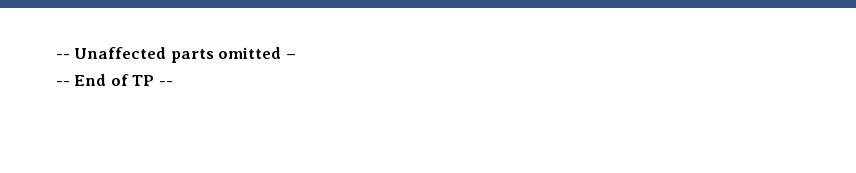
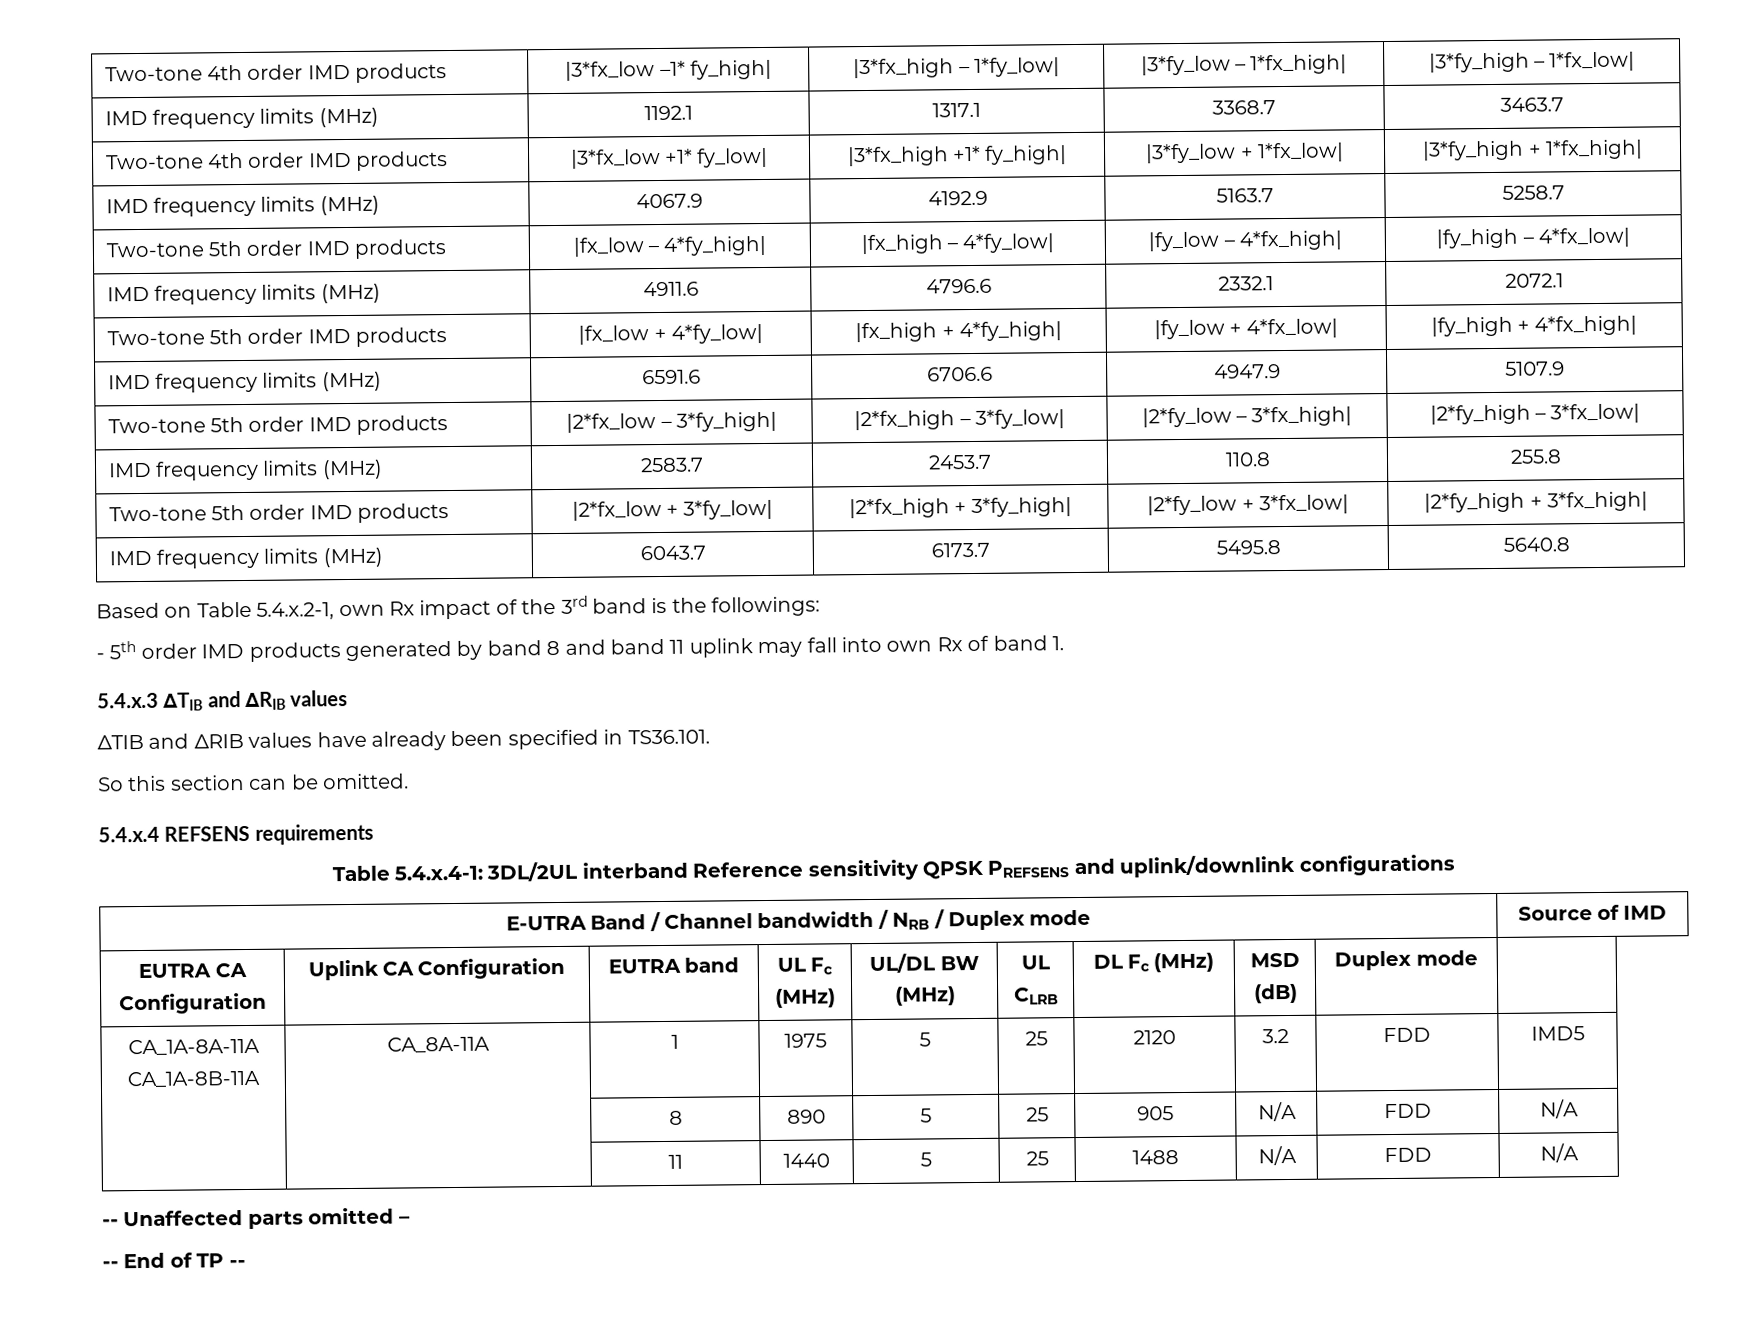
(56, 56) none -> [104,63,448,83] [565,59,772,81] [853,57,1060,79] [1140,54,1348,76] [1428,51,1636,73] [104,107,379,129] [644,105,693,121] [932,102,981,118] [1212,100,1276,115] [1500,97,1564,112] [105,151,449,171] [569,147,769,169] [846,145,1068,167] [1145,142,1344,164] [1422,139,1643,161] [105,195,380,217] [636,193,703,209] [927,190,988,206] [1216,188,1274,203] [1501,185,1565,200] [105,239,448,259] [572,235,768,257] [860,233,1055,255] [1148,230,1342,252] [1436,227,1630,249] [106,283,381,305] [642,281,699,297] [925,278,992,294] [1218,276,1274,291] [1504,273,1564,288] [106,327,448,347] [578,324,763,345] [855,321,1062,343] [1153,318,1339,340] [1430,315,1638,337] [107,371,382,393] [642,369,701,385] [926,366,993,382] [1213,364,1281,379] [1505,361,1565,376] [107,415,449,435] [566,411,777,433] [854,409,1065,431] [1141,406,1353,428] [1429,403,1641,425] [107,459,383,481] [640,457,704,473] [928,454,992,470] [1224,452,1271,467] [1509,449,1562,464] [108,503,450,523] [571,499,774,521] [848,497,1073,519] [1147,494,1349,516] [1424,491,1648,513] [108,547,383,569] [639,545,706,561] [931,542,990,558] [1215,540,1281,555] [1502,537,1570,552] [96,595,821,620] [96,635,1064,662] [97,690,349,711] [97,729,710,751] [97,773,409,792] [98,823,374,845] [331,854,1455,882] [505,909,1092,932] [1517,904,1668,921] [138,962,247,979] [119,992,267,1015] [307,957,566,981] [607,957,740,974] [776,957,834,975] [775,988,836,1008] [869,953,979,974] [894,986,956,1006] [1020,955,1050,970] [1013,987,1059,1005] [1092,952,1215,973] [1249,952,1300,968] [1253,983,1298,1004] [1334,950,1478,971] [127,1038,260,1056] [127,1070,260,1088] [386,1036,490,1053] [670,1034,679,1049] [784,1033,827,1048] [919,1032,931,1047] [1024,1031,1048,1046] [1133,1030,1176,1045] [1262,1028,1289,1044] [1383,1027,1431,1043] [1530,1026,1585,1041] [668,1110,683,1125] [787,1109,826,1124] [920,1108,932,1123] [1025,1107,1049,1122] [1137,1106,1174,1121] [1257,1101,1297,1122] [1384,1103,1432,1119] [1539,1099,1579,1119] [668,1154,683,1169] [783,1153,830,1168] [920,1152,932,1167] [1025,1151,1049,1166] [1132,1150,1179,1165] [1257,1145,1297,1166] [1384,1147,1432,1163] [1539,1143,1579,1163] Two-tone 4th order IMD products | |3*fx_low –1* fy_high| | |3*fx_high – 1*fy_low| | |3*fy_low – 1*fx_high| | |3*fy_high – 1*fx_low| // IMD frequency limits (MHz) | 1192.1 | 1317.1 | 3368.7 | 3463.7 // Two-tone 4th order IMD products | |3*fx_low +1* fy_low| | |3*fx_high +1* fy_high| | |3*fy_low + 1*fx_low| | |3*fy_high + 1*fx_high| // IMD frequency limits (MHz) | 4067.9 | 4192.9 | 5163.7 | 5258.7 // Two-tone 5th order IMD products | |fx_low – 4*fy_high| | |fx_high – 4*fy_low| | |fy_low – 4*fx_high| | |fy_high – 4*fx_low| // IMD frequency limits (MHz) | 4911.6 | 4796.6 | 2332.1 | 2072.1 // Two-tone 5th order IMD products | |fx_low + 4*fy_low| | |fx_high + 4*fy_high| | |fy_low + 4*fx_low| | |fy_high + 4*fx_high| // IMD frequency limits (MHz) | 6591.6 | 6706.6 | 4947.9 | 5107.9 // Two-tone 5th order IMD products | |2*fx_low – 3*fy_high| | |2*fx_high – 3*fy_low| | |2*fy_low – 3*fx_high| | |2*fy_high – 3*fx_low| // IMD frequency limits (MHz) | 2583.7 | 2453.7 | 110.8 | 255.8 // Two-tone 5th order IMD products | |2*fx_low + 3*fy_low| | |2*fx_high + 3*fy_high| | |2*fy_low + 3*fx_low| | |2*fy_high + 3*fx_high| // IMD frequency limits (MHz) | 6043.7 | 6173.7 | 5495.8 | 5640.8 // Based on Table 5.4.x.2-1, own Rx impact of the 3rd band is the followings: // - 5th order IMD products generated by band 8 and band 11 uplink may fall into own Rx of band 1. // 5.4.x.3 ∆TIB and ∆RIB values // ΔTIB and ΔRIB values have already been specified in TS36.101. // So this section can be omitted. // 5.4.x.4 REFSENS requirements // Table 5.4.x.4-1: 3DL/2UL interband Reference sensitivity QPSK PREFSENS and uplink/downlink configurations // E-UTRA Band / Channel bandwidth / NRB / Duplex mode | Source of IMD // EUTRA CA // Configuration | Uplink CA Configuration | EUTRA band | UL Fc // (MHz) | UL/DL BW // (MHz) | UL // CLRB | DL Fc (MHz) | MSD // (dB) | Duplex mode | // CA_1A-8A-11A // CA_1A-8B-11A | CA_8A-11A | 1 | 1975 | 5 | 25 | 2120 | 3.2 | FDD | IMD5 // | | 8 | 890 | 5 | 25 | 905 | N/A | FDD | N/A // | | 11 | 1440 | 5 | 25 | 1488 | N/A | FDD | N/A //

